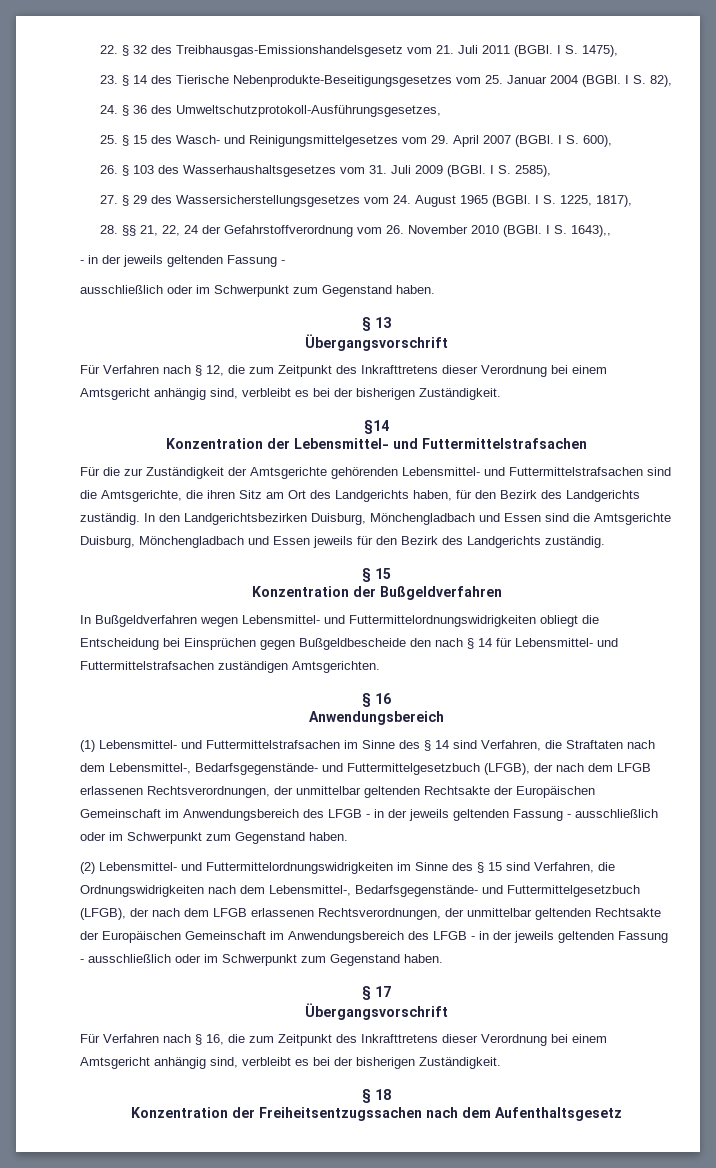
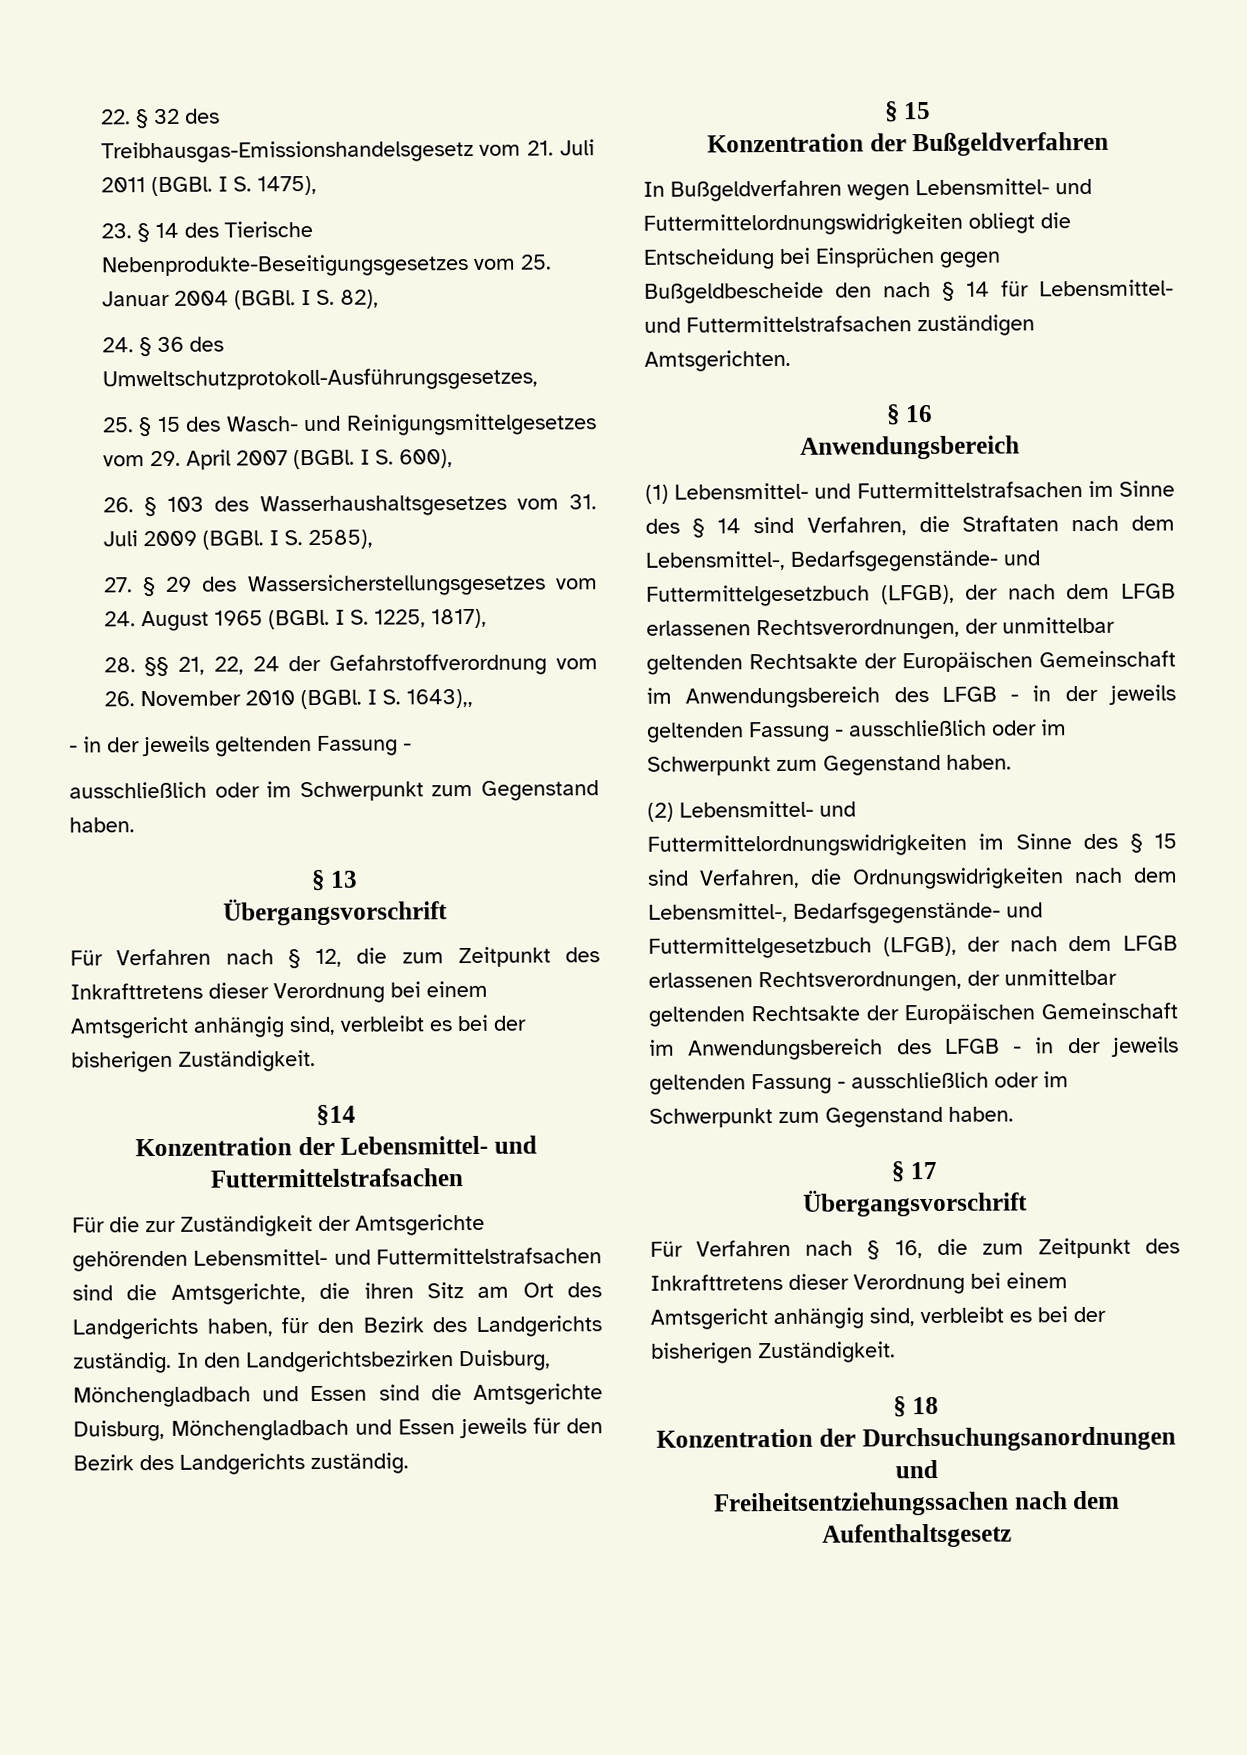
[259,1107,422,1121] Freiheitsentzugssachen -> [861,1426,1176,1452] [894,1459,938,1479] [712,1491,1009,1517] Durchsuchungsanordnungen und // Freiheitsentziehungssachen

